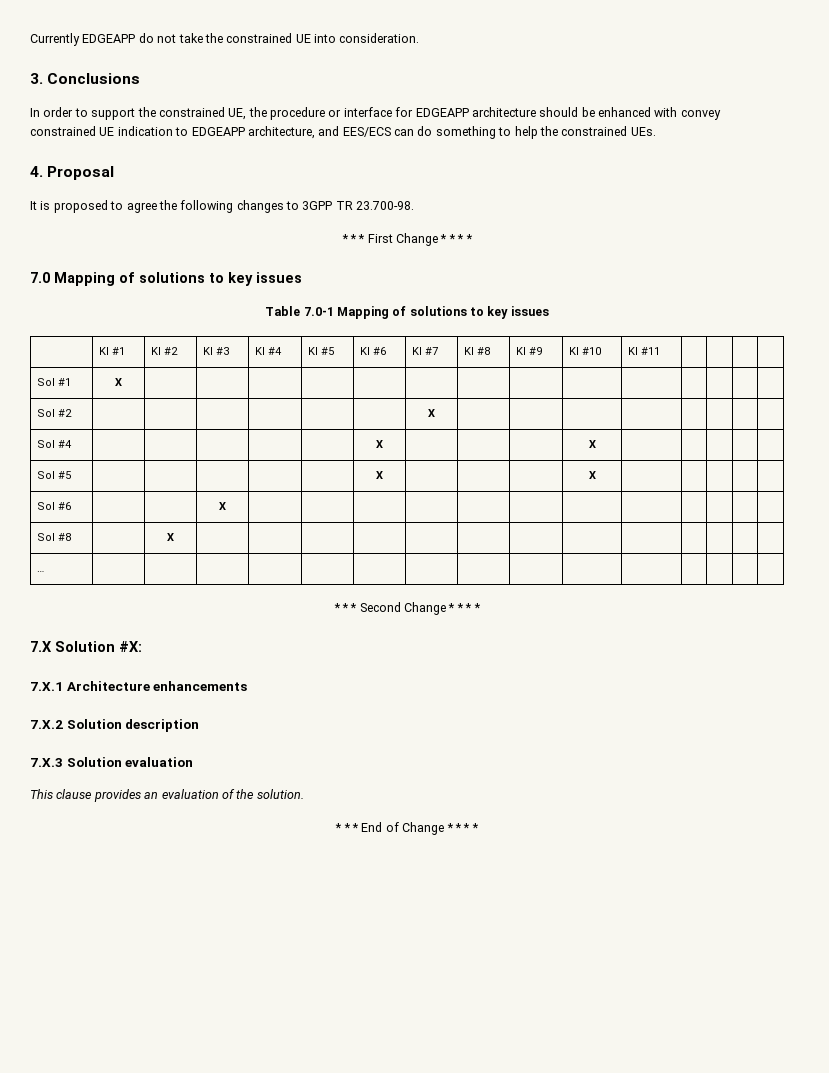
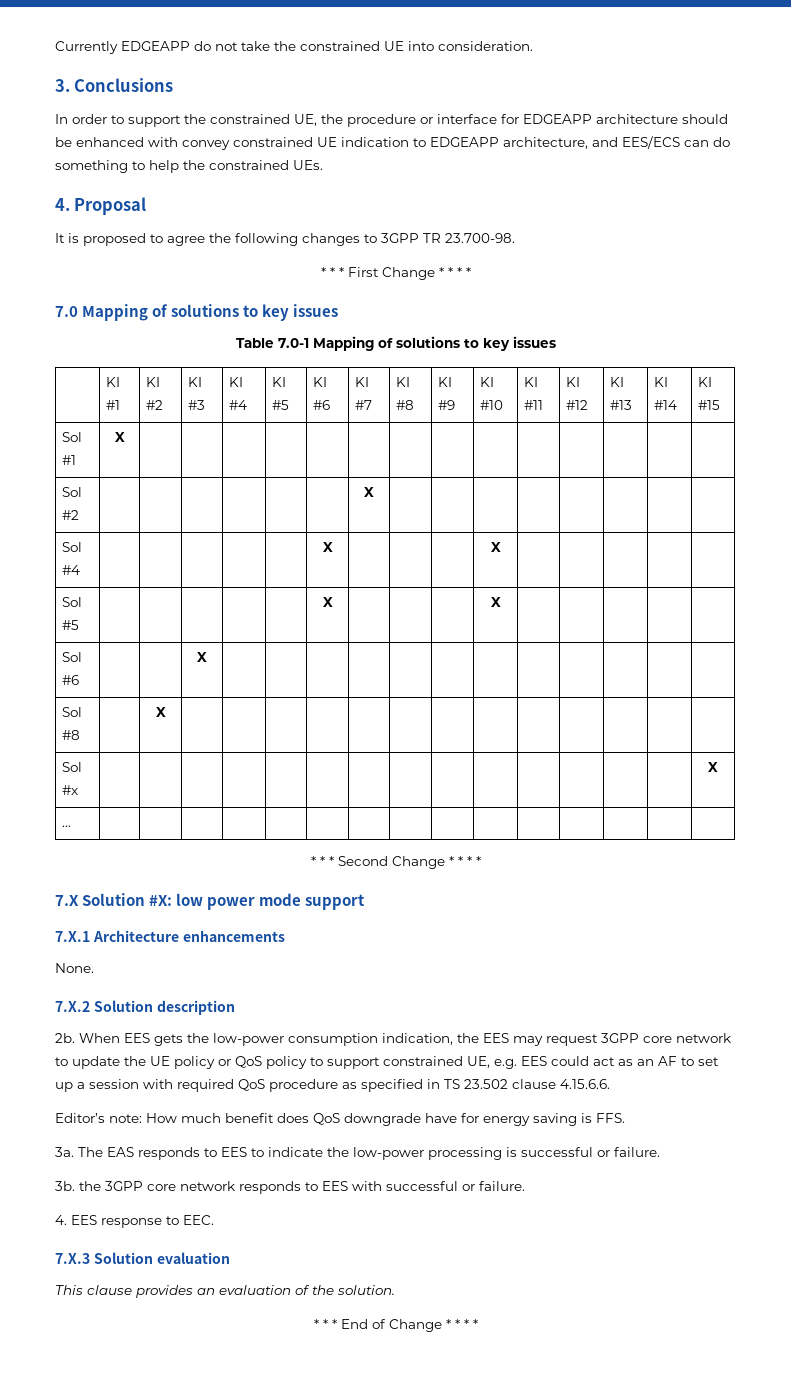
(661, 351) | | | -> [565,377,580,387] [565,400,588,410] [609,377,624,387] [609,400,632,410] [653,377,668,387] [653,400,677,410] [697,377,712,387] [697,400,720,410] KI #12 | KI #13 | KI #14 | KI #15
(174, 537) none -> [61,762,82,772] [61,785,78,795] [708,762,718,772] // Sol #x | | | | | | | | | | | | | | | X
(142, 646) none -> [176,893,366,910] low power mode support
(248, 686) none -> [55,963,94,973] // None.
(200, 725) none -> [55,1033,731,1046] [55,1056,719,1069] [55,1079,610,1092] [55,1113,625,1126] [55,1147,660,1160] [55,1181,525,1194] [55,1215,214,1228] // 2b. When EES gets the low-power consumption indication, the EES may request 3GPP core network to update the UE policy or QoS policy to support constrained UE, e.g. EES could act as an AF to set up a session with required QoS procedure as specified in TS 23.502 clause 4.15.6.6. // Editor’s note: How much benefit does QoS downgrade have for energy saving is FFS. // 3a. The EAS responds to EES to indicate the low-power processing is successful or failure. // 3b. the 3GPP core network responds to EES with successful or failure. // 4. EES response to EEC.

